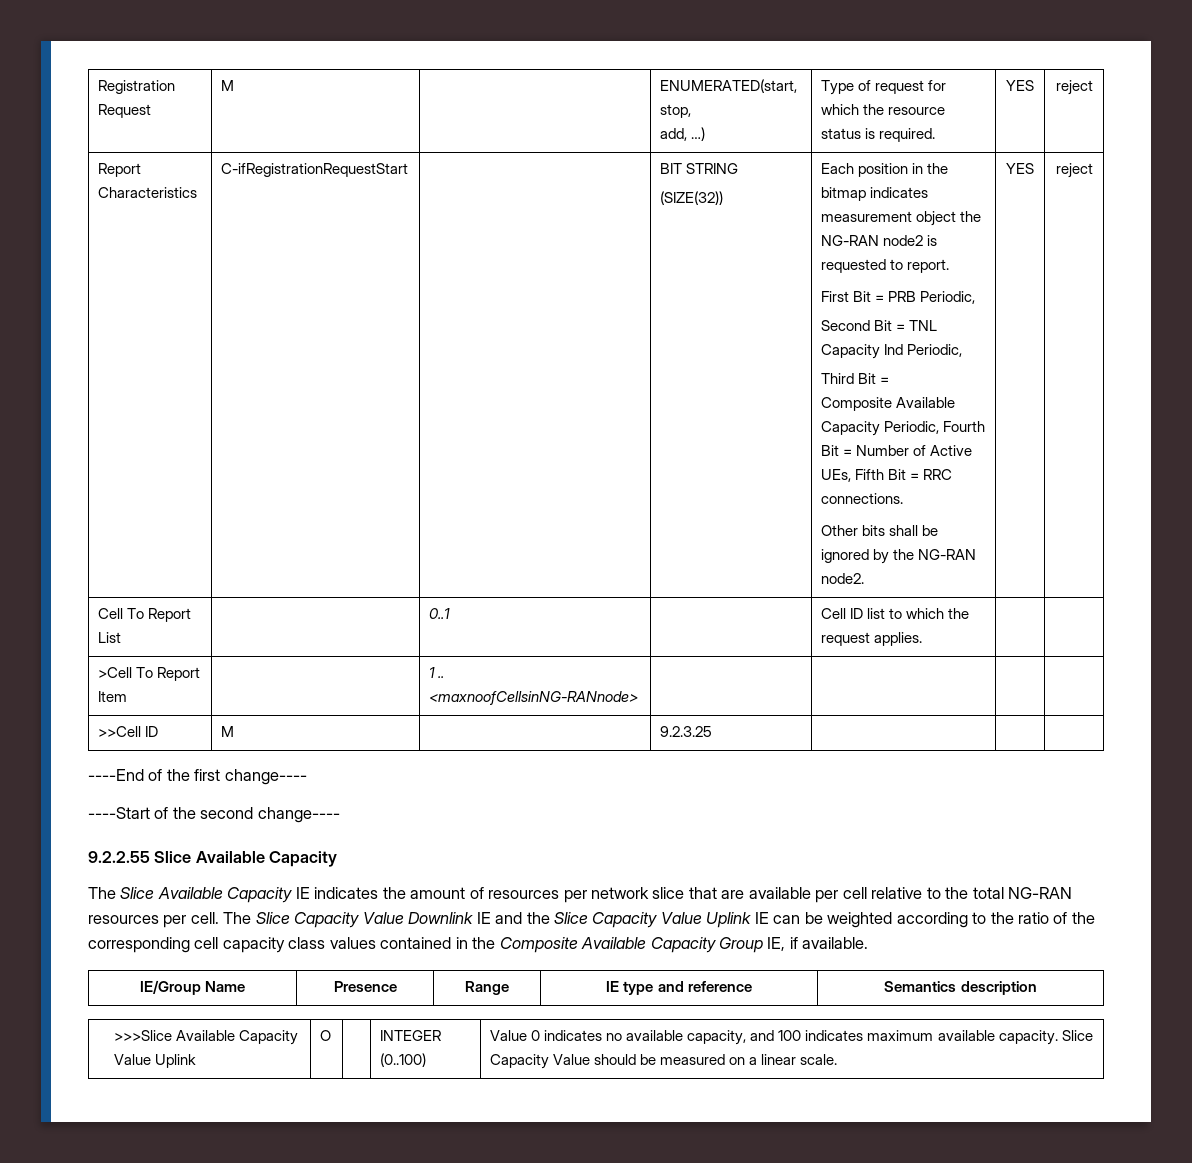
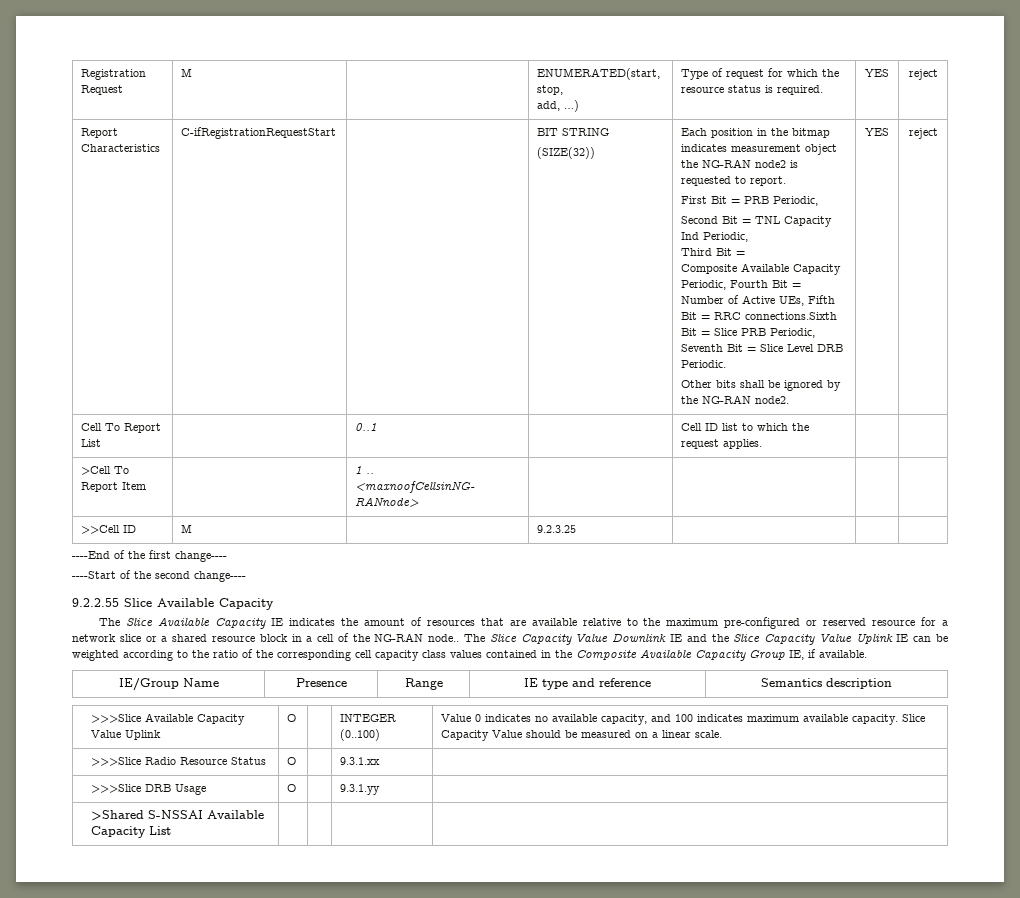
[821,493,904,504] connections. -> [745,312,838,320] [681,328,816,338] [681,344,844,352] [681,360,727,368] connections.Sixth Bit = Slice PRB Periodic, Seventh Bit = Slice Level DRB Periodic.
[563,887,685,903] per network slice -> (475, 623) none
[815,887,867,903] per cell -> (577, 622) none
[972,887,1073,899] [88,912,219,928] total NG-RAN resources per cell. -> [666,617,948,629] [72,633,460,642] maximum pre-configured or reserved resource for a network slice or a shared resource block in a cell of the NG-RAN node..
(838, 1059) none -> [91,757,267,766] [287,757,297,765] [340,757,381,765] [91,784,207,795] [287,784,297,792] [340,784,381,795] [91,810,265,821] [91,826,172,838] // >>>Slice Radio Resource Status | O | | 9.3.1.xx | // >>>Slice DRB Usage | O | | 9.3.1.yy | // >Shared S-NSSAI Available Capacity List | | | |

